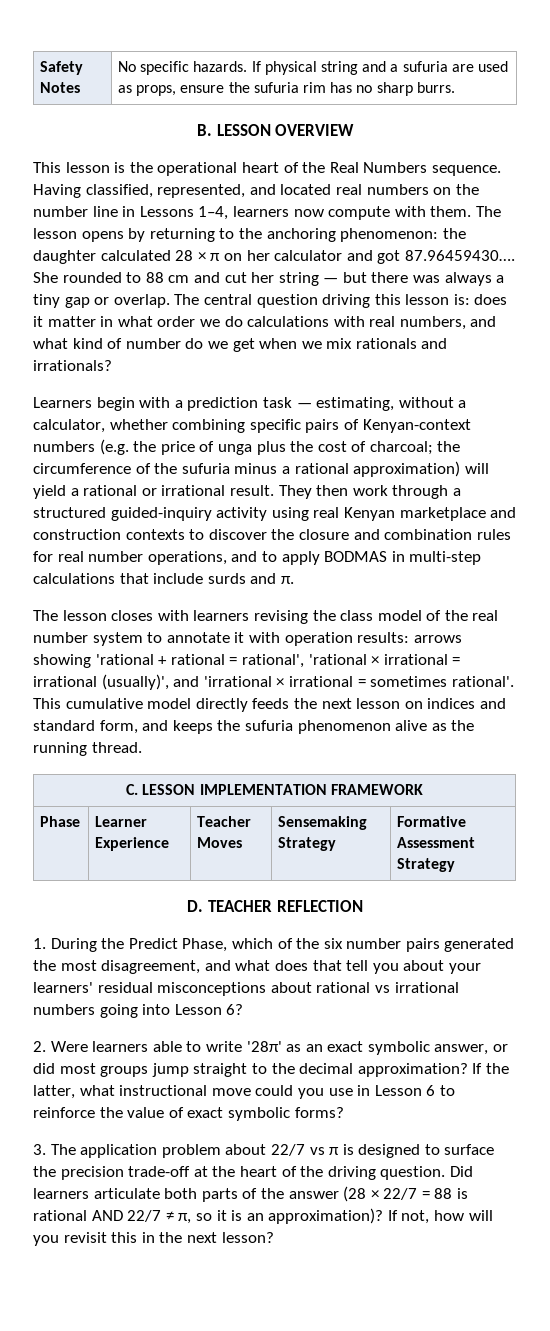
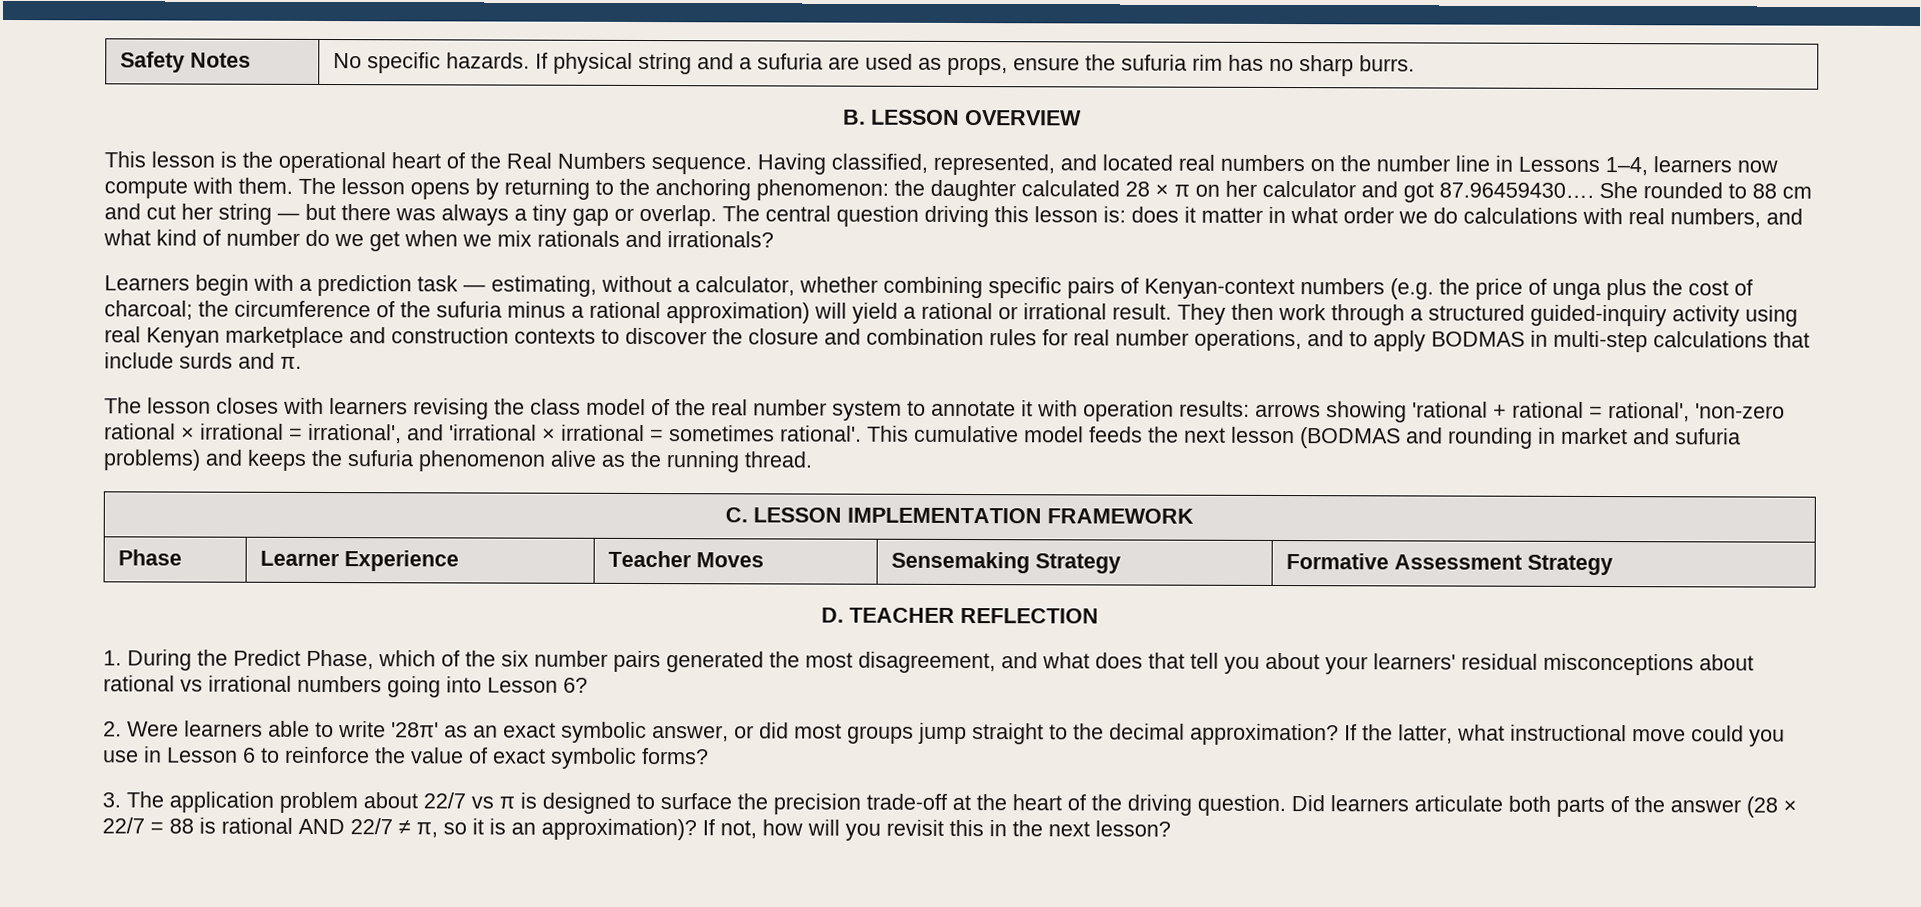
[308,654,461,665] [33,674,169,690] 'rational × irrational = irrational (usually)', -> [1695,403,1785,419] [104,423,402,444] 'non-zero rational × irrational = irrational',
[195,698,248,712] directly -> (1084, 434) none
[404,698,506,709] [33,720,138,734] on indices and standard form, -> [1300,427,1741,449] [103,449,201,471] (BODMAS and rounding in market and sufuria problems)

